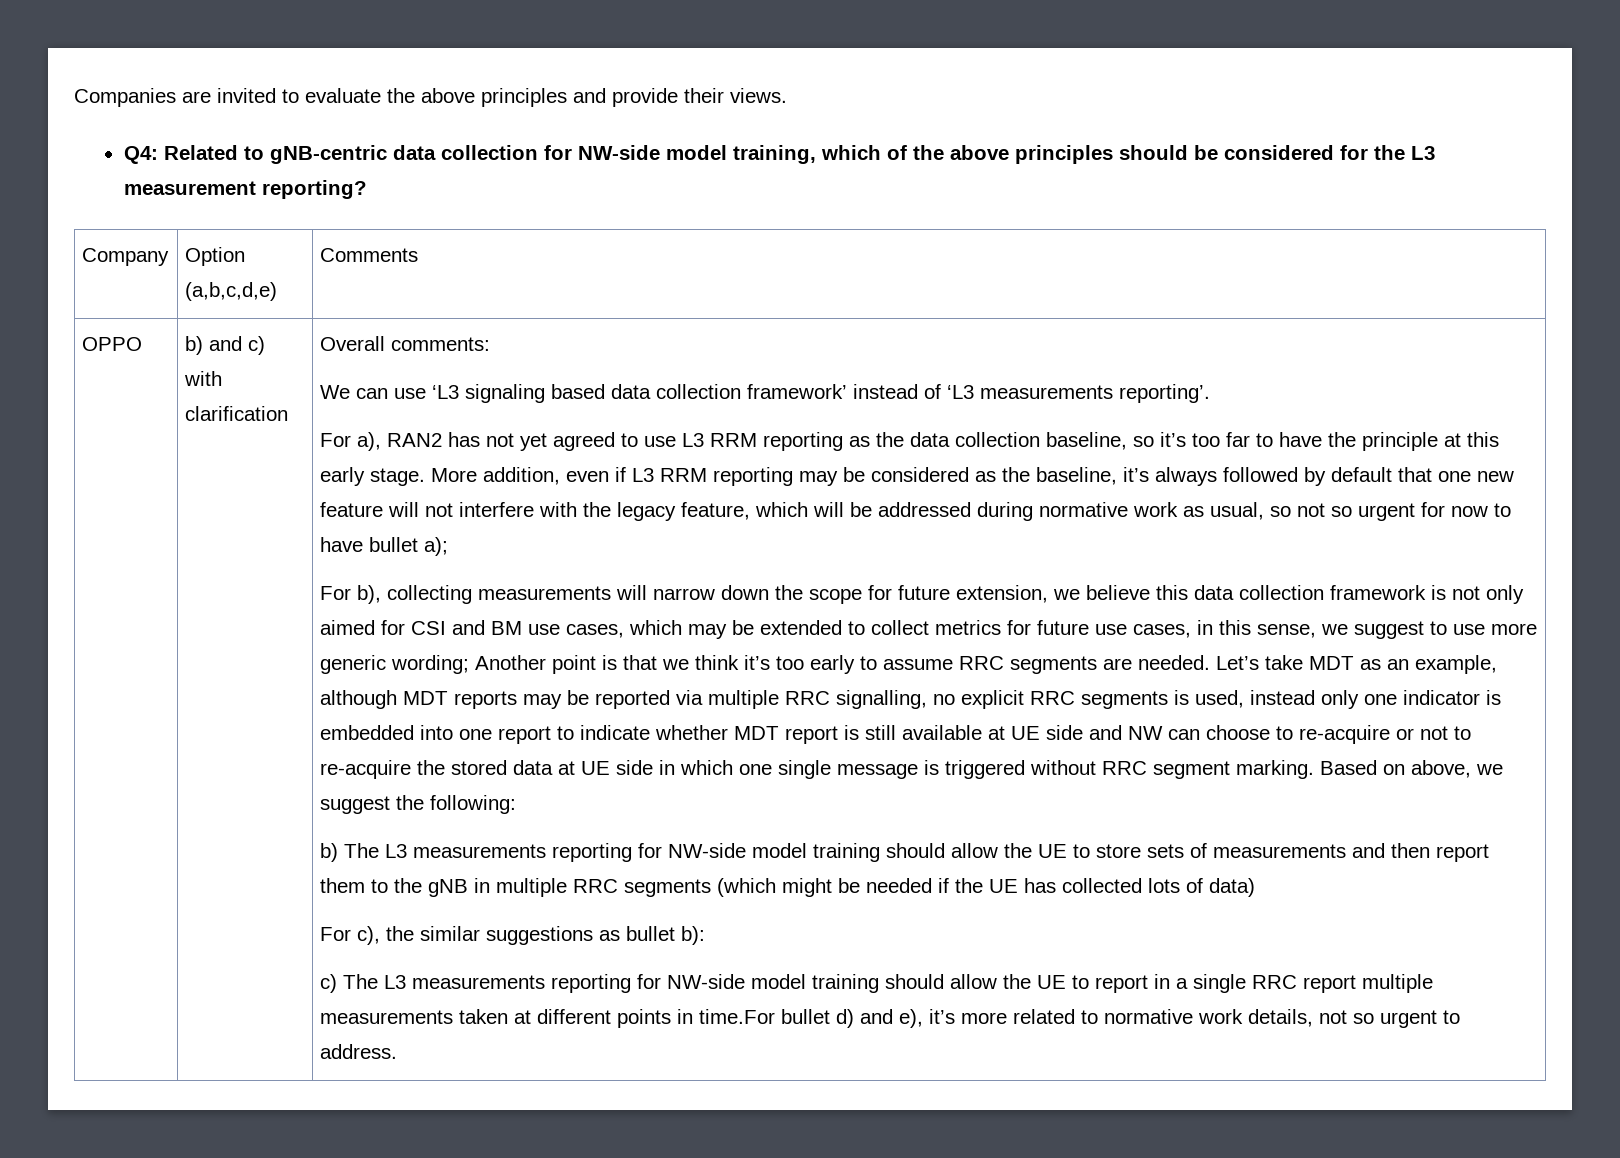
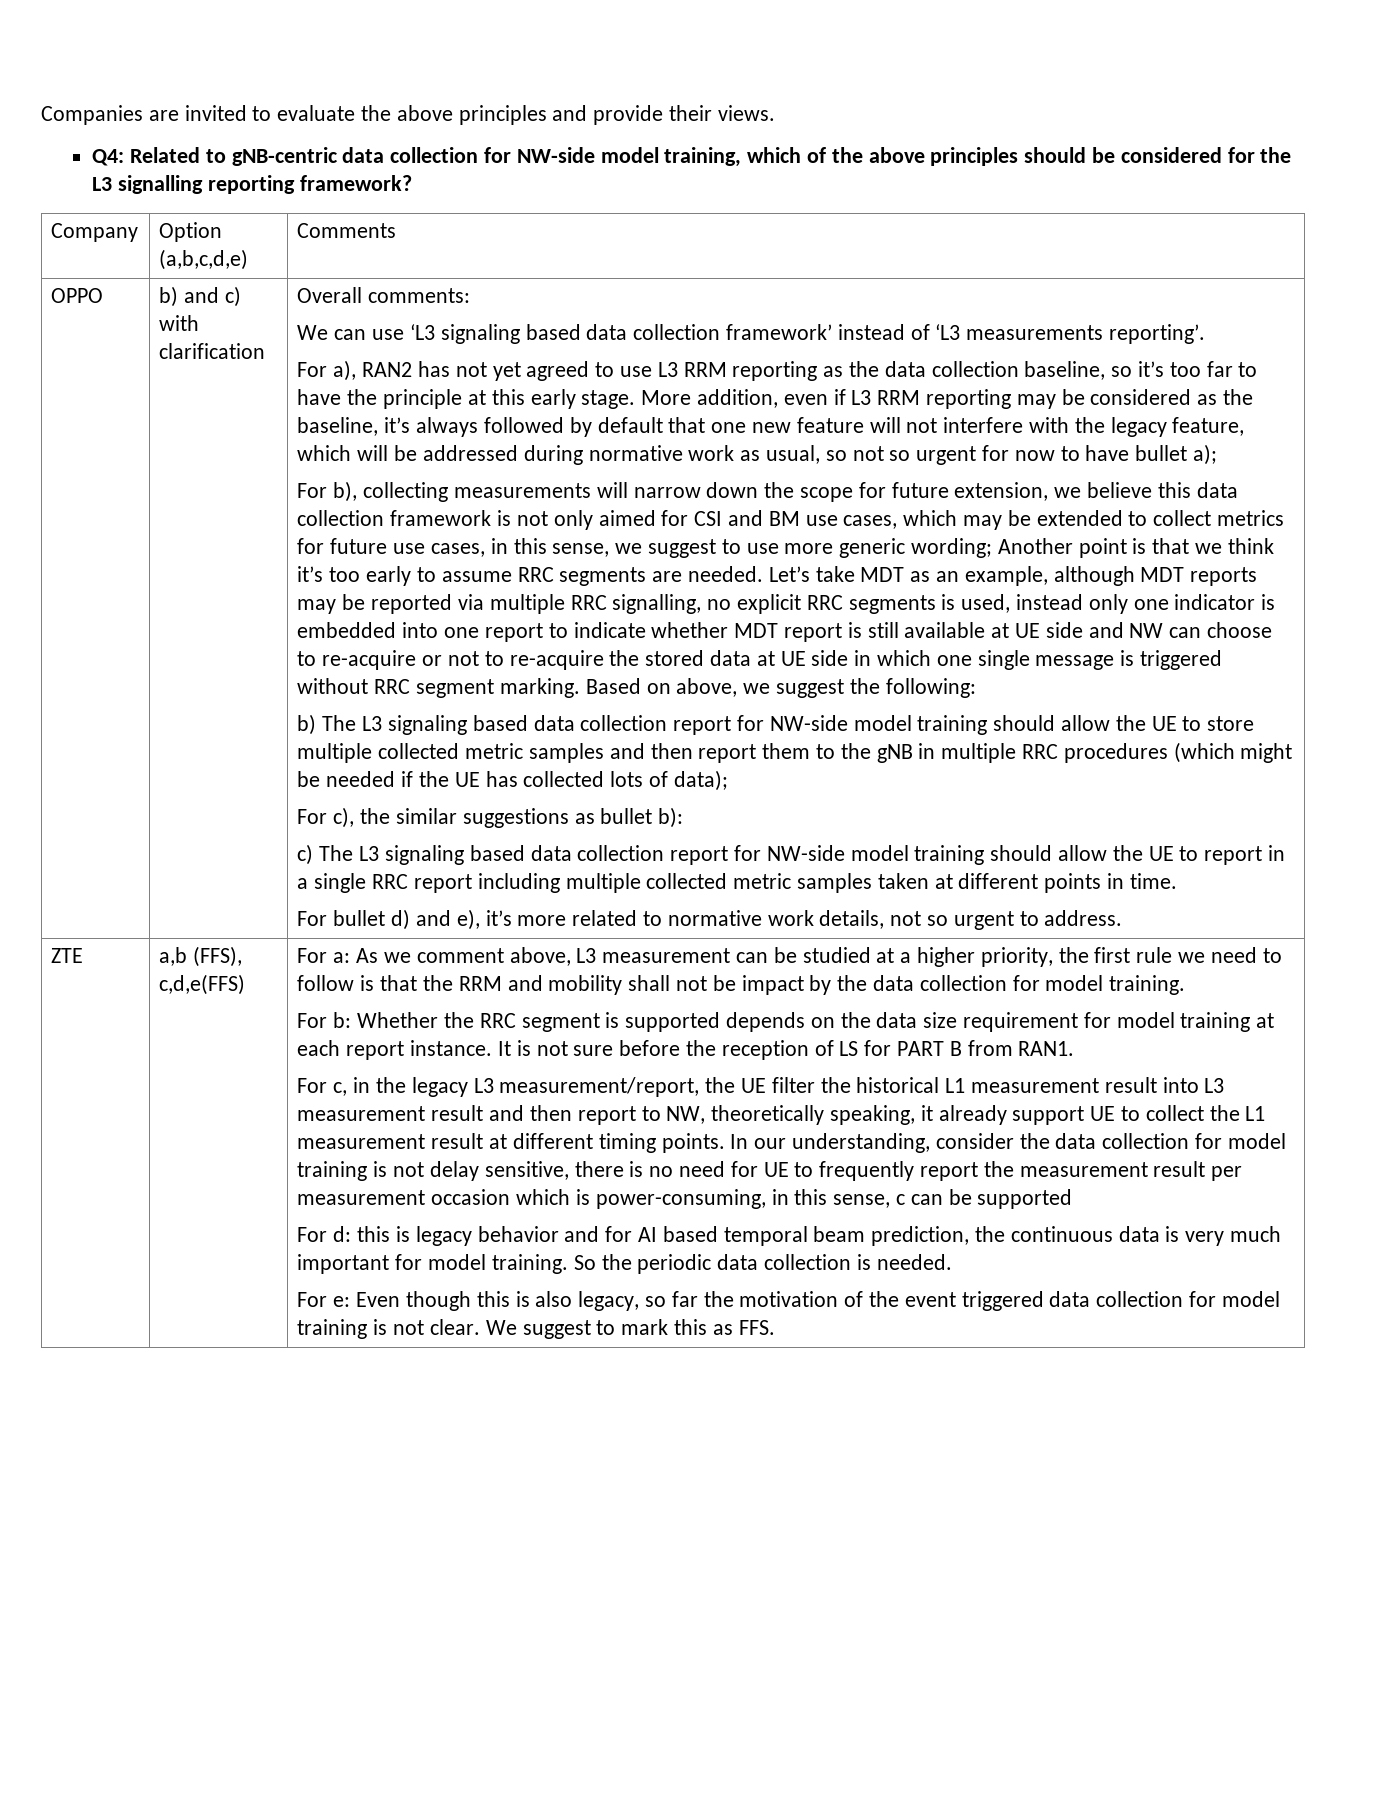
[123,180,367,199] measurement reporting? -> [117,175,412,194] signalling reporting framework?
[413,843,633,862] measurements reporting -> [387,715,732,735] signaling based data collection report
[1147,843,1347,858] sets of measurements -> [297,743,604,763] multiple collected metric samples
[624,879,712,897] segments -> [1063,743,1168,763] procedures
[1209,878,1256,897] data) -> [673,770,728,791] data);
[412,974,632,993] measurements reporting -> [384,845,729,865] signaling based data collection report
[1362,974,1434,993] [320,1010,454,1024] multiple measurements -> [477,873,872,893] including multiple collected metric samples
[699,1009,776,1024] time.For -> [1129,873,1177,889] [297,911,328,926] time. // For
(398, 1051) none -> [51,948,84,963] [159,946,243,967] [159,974,246,995] [297,947,1282,967] [297,975,1186,995] [297,1012,1275,1032] [297,1040,1075,1060] [297,1077,1225,1097] [297,1105,1266,1125] [297,1133,1286,1153] [297,1161,1243,1181] [297,1189,1073,1209] [297,1226,1281,1246] [297,1254,952,1274] [297,1291,1280,1311] [297,1319,775,1339] // ZTE | a,b (FFS), c,d,e(FFS) | For a: As we comment above, L3 measurement can be studied at a higher priority, the first rule we need to follow is that the RRM and mobility shall not be impact by the data collection for model training. // For b: Whether the RRC segment is supported depends on the data size requirement for model training at each report instance. It is not sure before the reception of LS for PART B from RAN1. // For c, in the legacy L3 measurement/report, the UE filter the historical L1 measurement result into L3 measurement result and then report to NW, theoretically speaking, it already support UE to collect the L1 measurement result at different timing points. In our understanding, consider the data collection for model training is not delay sensitive, there is no need for UE to frequently report the measurement result per measurement occasion which is power-consuming, in this sense, c can be supported // For d: this is legacy behavior and for AI based temporal beam prediction, the continuous data is very much important for model training. So the periodic data collection is needed. // For e: Even though this is also legacy, so far the motivation of the event triggered data collection for model training is not clear. We suggest to mark this as FFS.

